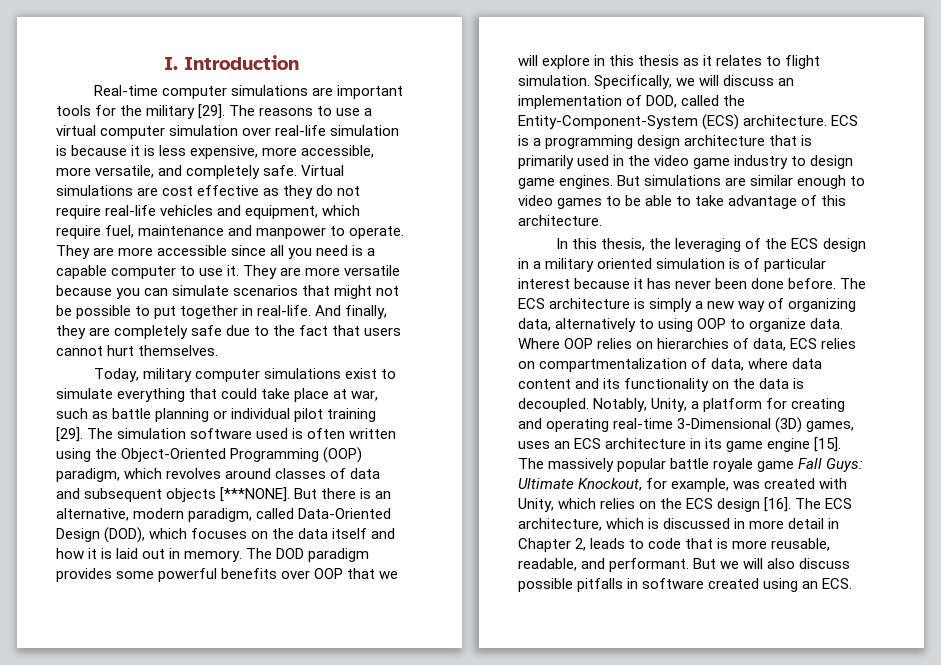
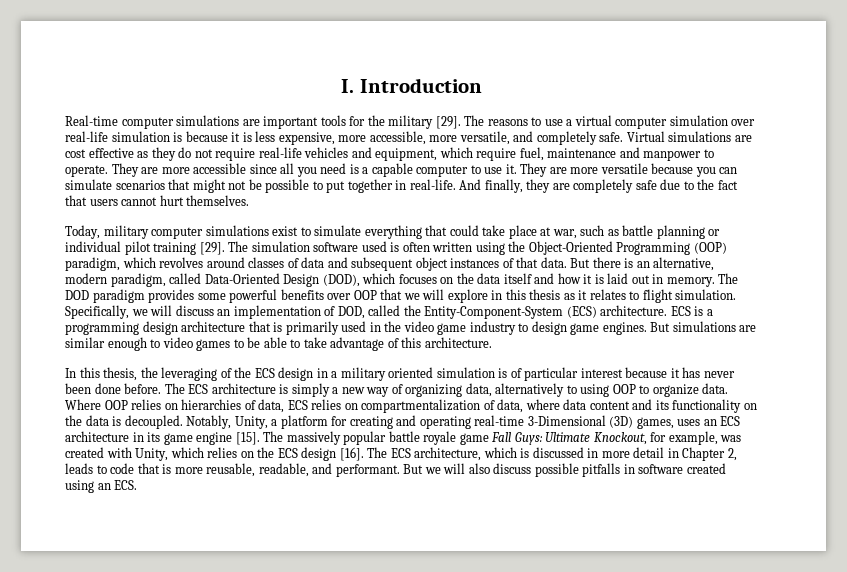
[166,487,291,502] objects [***NONE]. -> [415,257,567,271] object instances of that data.

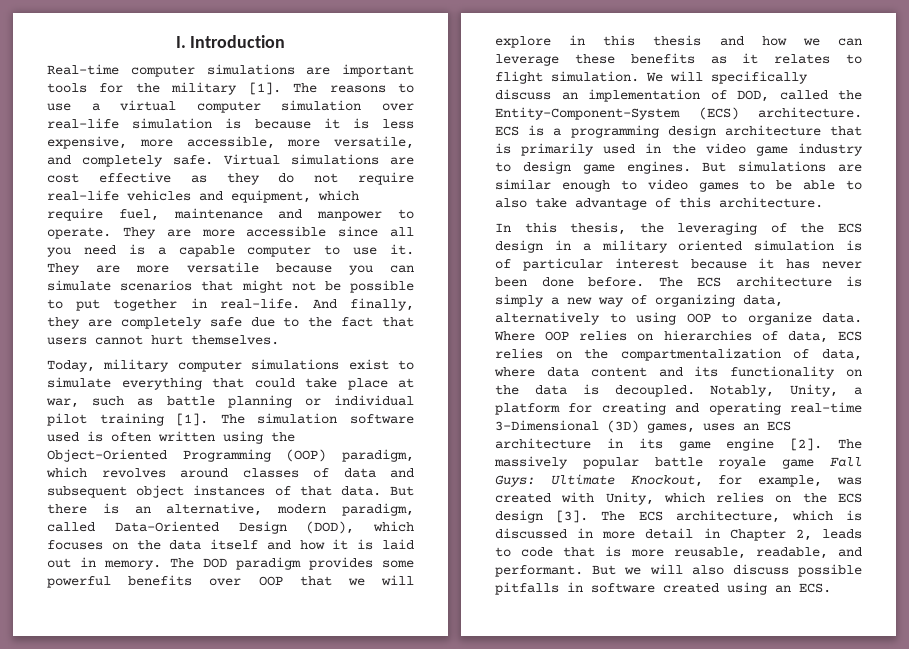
[435,116,461,129] [29]. -> [248,82,281,95] [1].
[199,242,225,255] [29]. -> [176,413,209,426] [1].
(561, 294) none -> [719,36,862,46] [495,53,695,66] and how we can leverage these benefits
[65,305,173,319] Specifically, we will -> [646,71,808,84] We will specifically
(301, 343) none -> [495,198,527,208] also
(358, 406) none -> [584,349,609,359] the
[235,432,260,445] [15]. -> [790,438,823,451] [2].
[339,447,364,461] [16]. -> [556,510,589,523] [3].

